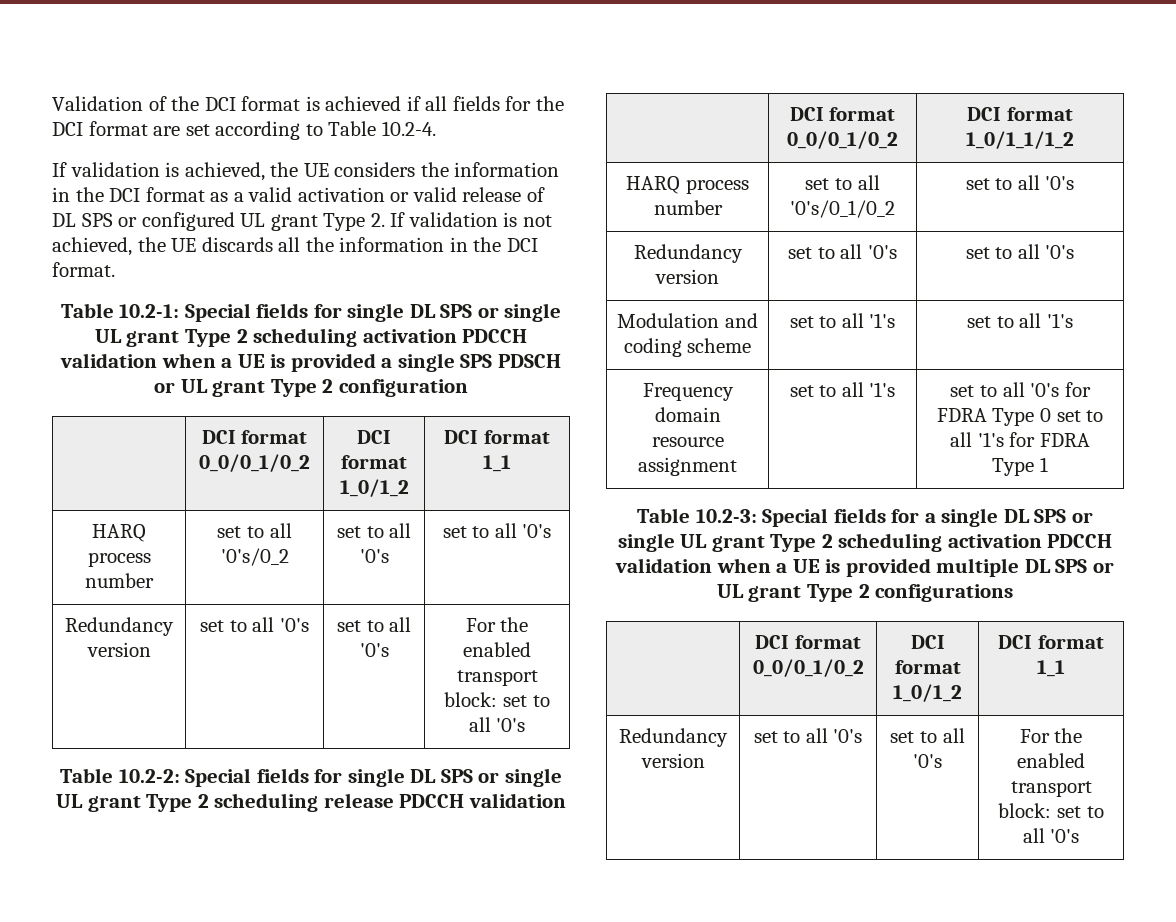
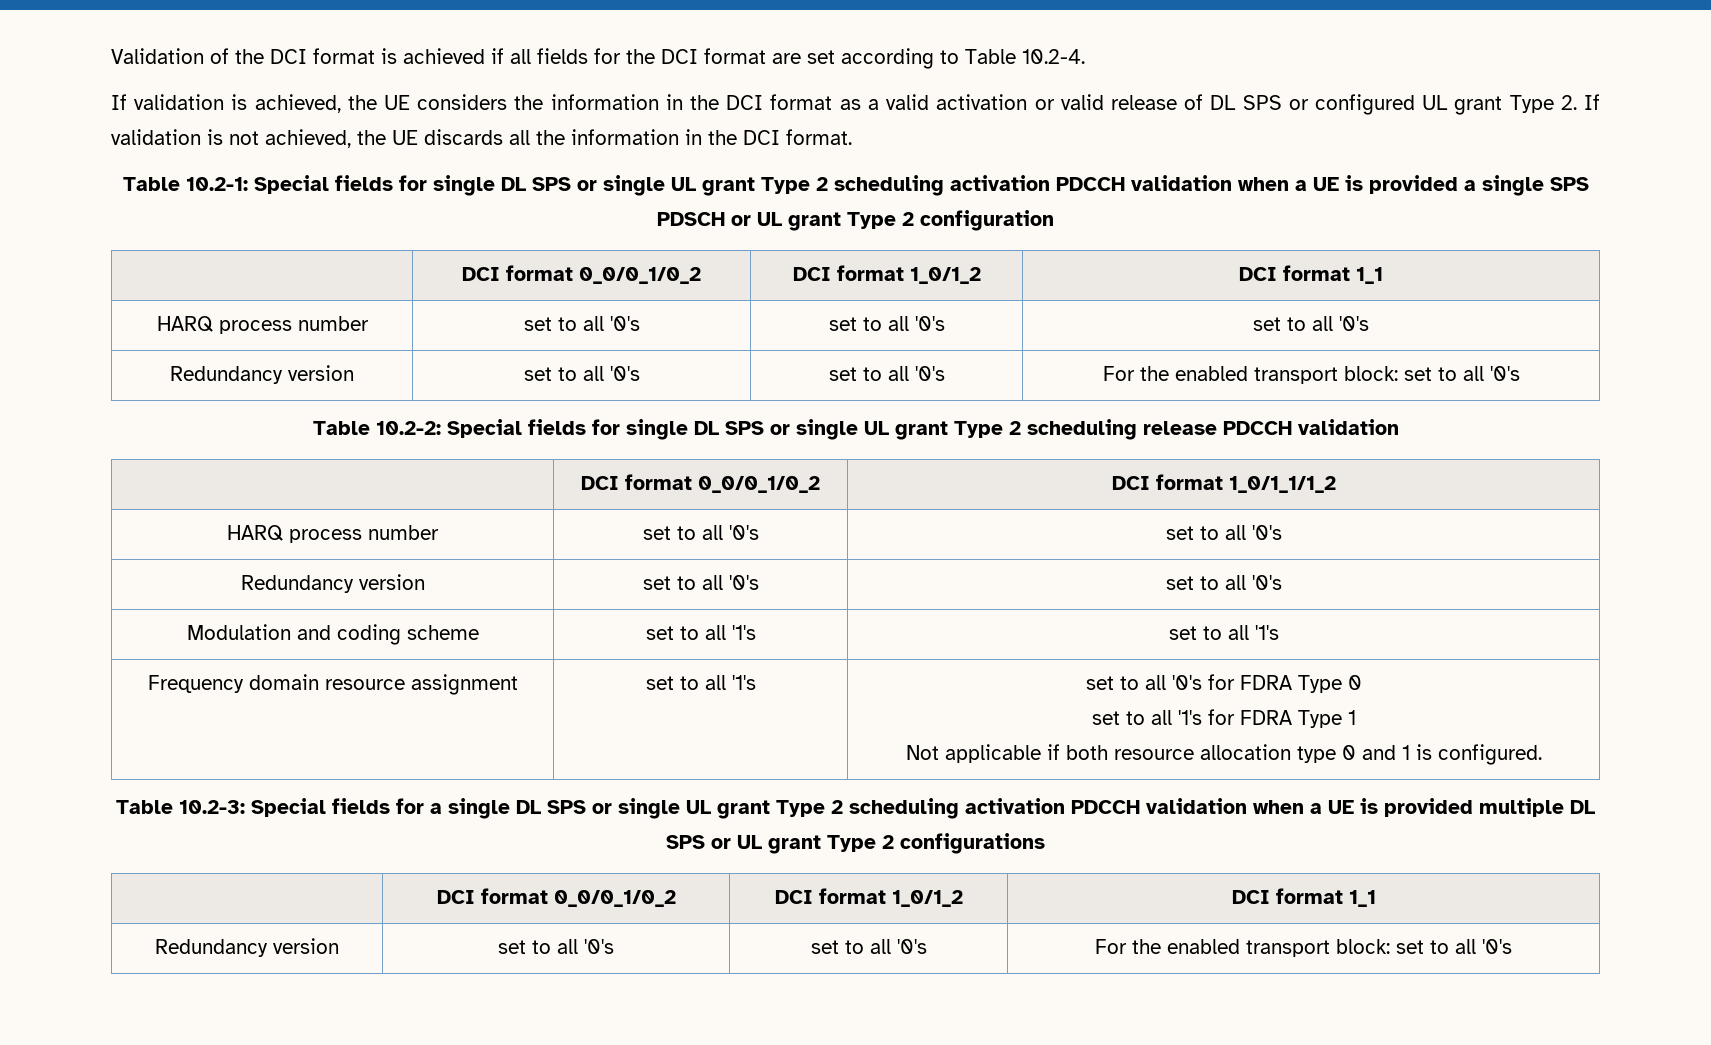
[220,548,289,566] '0's/0_2 -> [609,316,640,331] '0's
[790,200,895,218] '0's/0_1/0_2 -> [728,525,759,540] '0's
(1051, 415) none -> (1362, 682) //
(1048, 464) none -> [905,744,1542,765] // Not applicable if both resource allocation type 0 and 1 is configured.

